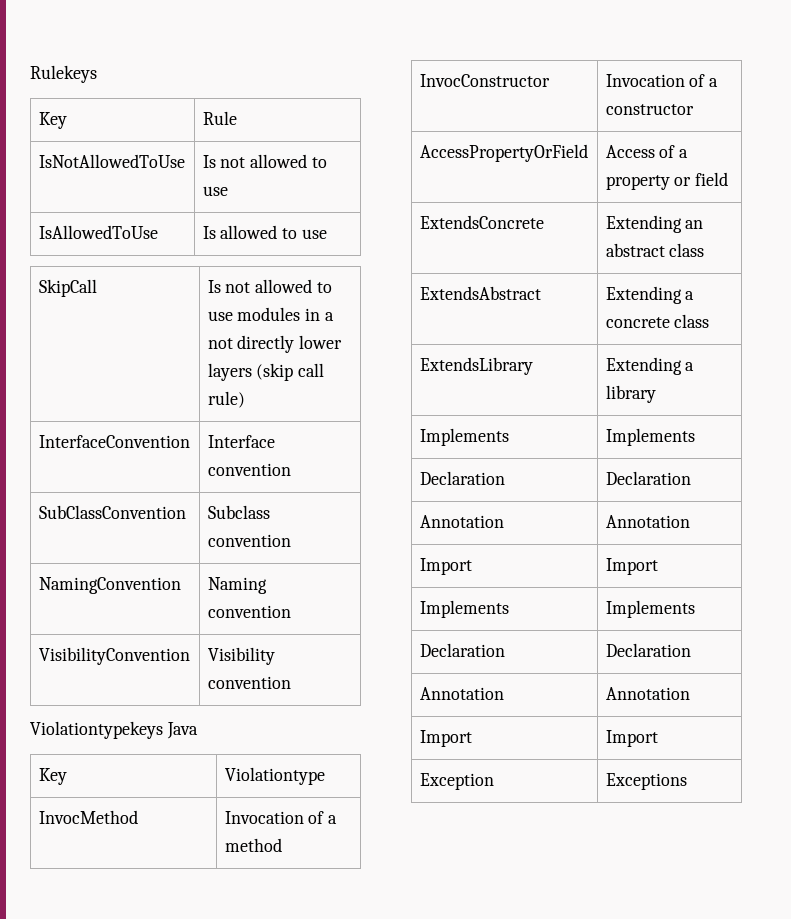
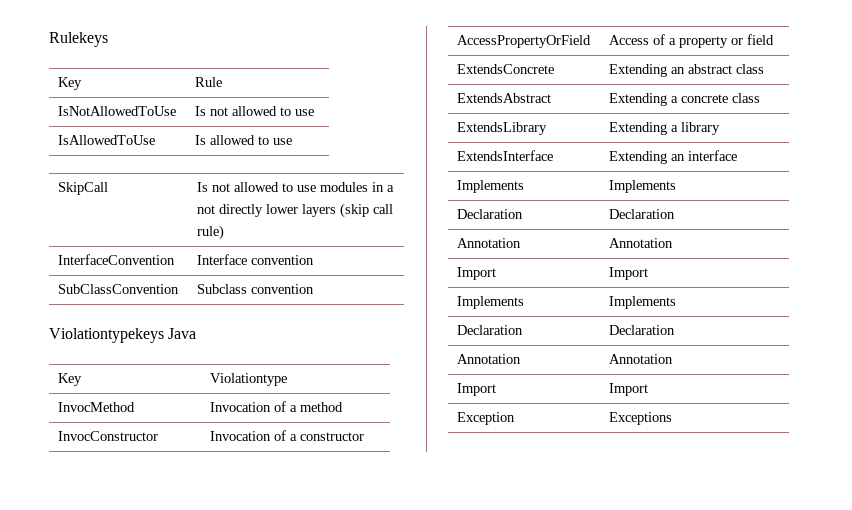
[38,577,181,594] [207,577,267,594] [207,605,291,618] [38,647,190,665] [207,647,275,665] [207,676,291,689] // NamingConvention | Naming convention // VisibilityConvention | Visibility convention -> (315, 289) none
(656, 394) none -> [457,150,554,161] [609,150,738,164] // ExtendsInterface | Extending an interface

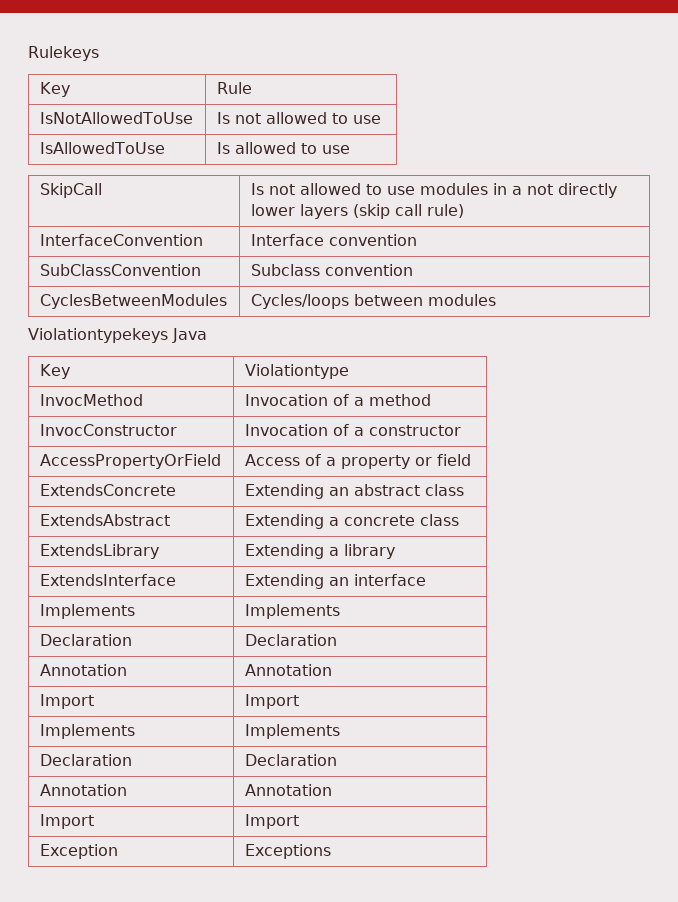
(315, 289) none -> [39,294,227,309] [250,294,496,309] // CyclesBetweenModules | Cycles/loops between modules

